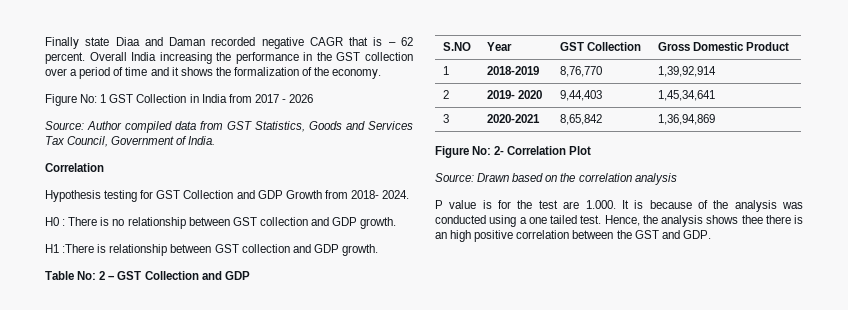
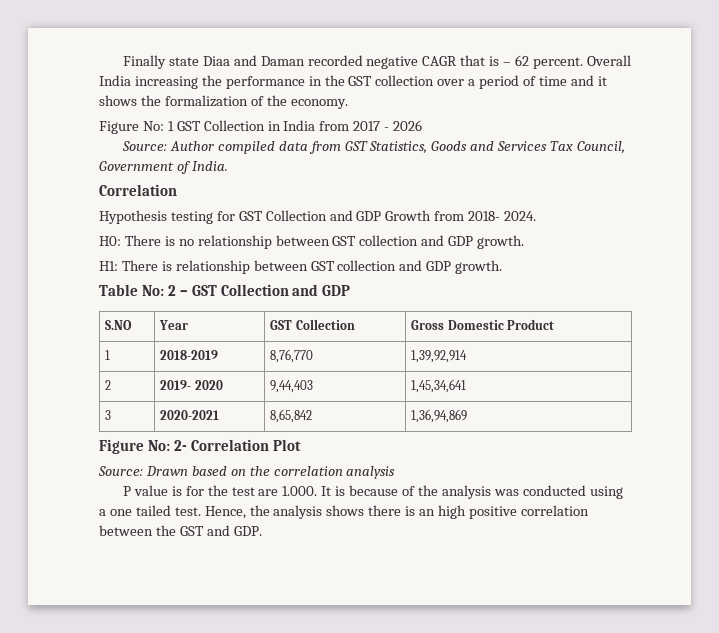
[45,217,66,226] H0 : -> [99,236,121,246] H0:
[45,244,95,253] H1 :There -> [99,260,158,271] H1: There
[741,215,763,224] thee -> (365, 510) none

